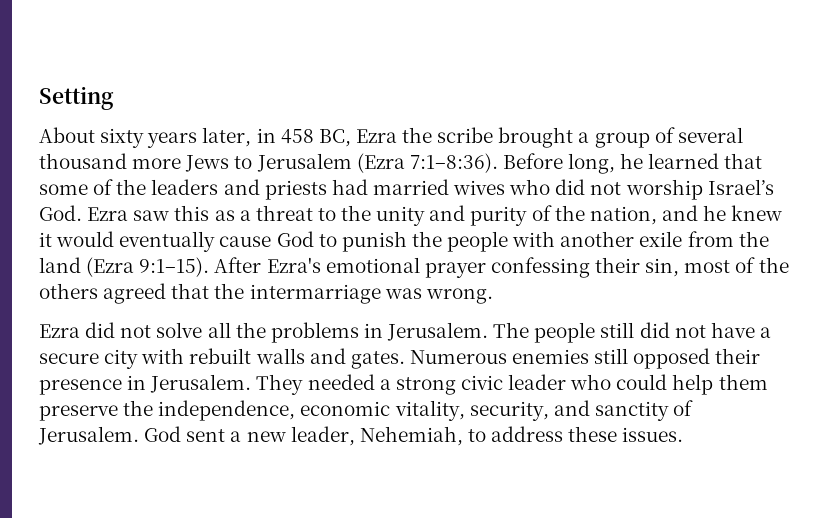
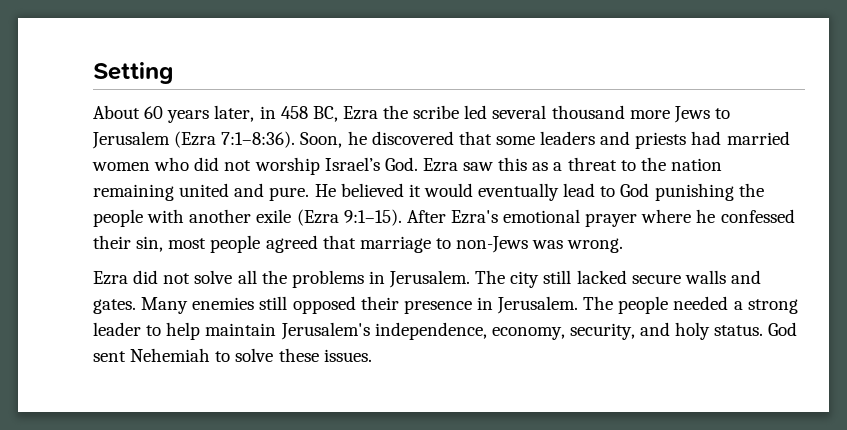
[100,128,145,148] sixty -> [144,106,164,119] 60
[498,127,675,148] brought a group of -> [464,105,488,119] led
[502,153,763,174] [39,179,147,195] Before long, he learned that some of the -> [300,131,535,148] Soon, he discovered that some
[453,180,506,195] wives -> [92,162,150,171] women
[376,205,783,226] [39,231,407,252] unity and purity of the nation, and he knew it would eventually cause God to punish -> [670,158,722,171] [93,183,734,201] nation remaining united and pure. He believed it would eventually lead to God punishing
[687,231,769,247] [39,257,81,273] from the land -> (292, 216) none
[490,257,789,278] [39,283,381,304] confessing their sin, most of the others agreed that the intermarriage -> [641,209,795,223] [93,235,529,253] where he confessed their sin, most people agreed that marriage to non-Jews
[534,322,771,343] [39,348,252,369] people still did not have a secure city with rebuilt -> [510,270,681,288] city still lacked secure
[409,350,507,364] Numerous -> [141,297,189,314] Many
[256,374,304,395] They -> [583,296,669,314] The people
[460,374,768,395] [39,400,694,421] [38,426,564,446] civic leader who could help them preserve the independence, economic vitality, security, and sanctity of Jerusalem. God sent a new leader, Nehemiah, to address -> [93,322,798,340] [93,348,274,362] leader to help maintain Jerusalem's independence, economy, security, and holy status. God sent Nehemiah to solve

